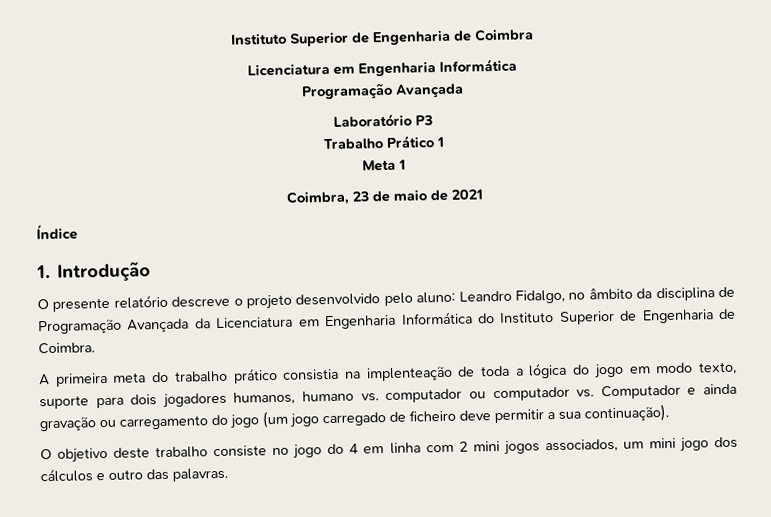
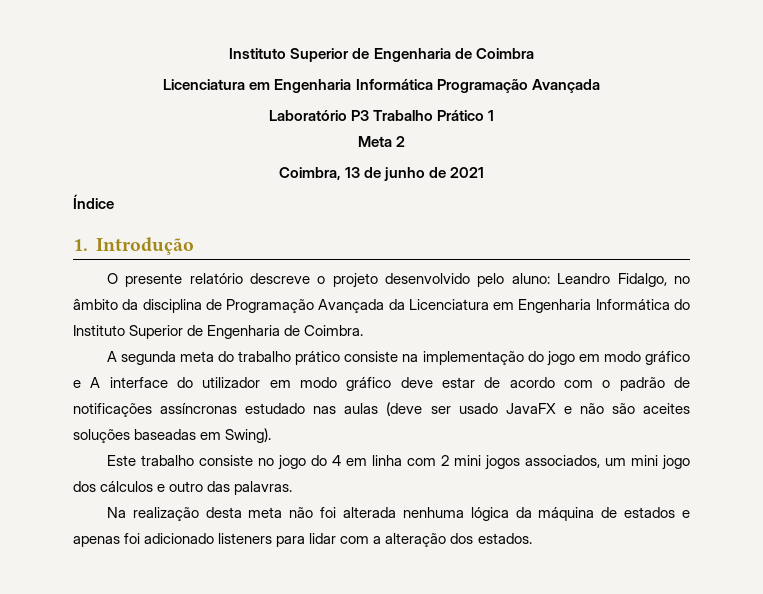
(517, 65) // -> (433, 84) none
(433, 120) // -> (369, 115) none
[398,159,406,170] 1 -> [396,136,406,147] 2
[351,189,427,203] 23 de maio -> [344,167,426,181] 13 de junho
[55,372,108,387] primeira -> [120,351,176,365] segunda
[282,361,738,382] [39,383,738,410] [39,403,669,432] [40,447,151,463] consistia na implenteação de toda a lógica do jogo em modo texto, suporte para dois jogadores humanos, humano vs. computador ou computador vs. Computador e ainda gravação ou carregamento do jogo (um jogo carregado de ficheiro deve permitir a sua continuação). // O objetivo deste -> [344,351,690,366] [73,377,690,391] [73,402,690,417] [73,428,272,443] [106,455,136,466] consiste na implementação do jogo em modo gráfico e A interface do utilizador em modo gráfico deve estar de acordo com o padrão de notificações assíncronas estudado nas aulas (deve ser usado JavaFX e não são aceites soluções baseadas em Swing). // Este
(228, 474) none -> [106,507,691,521] [73,533,532,547] // Na realização desta meta não foi alterada nenhuma lógica da máquina de estados e apenas foi adicionado listeners para lidar com a alteração dos estados.

